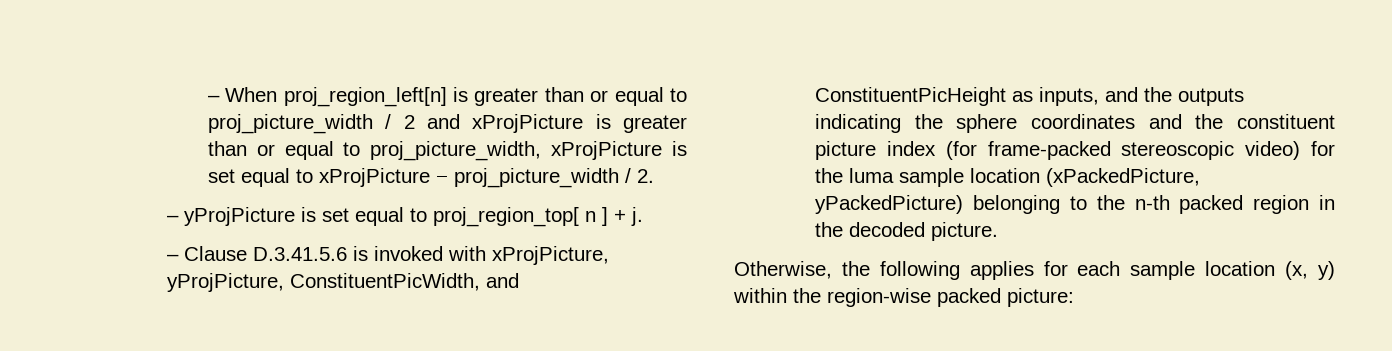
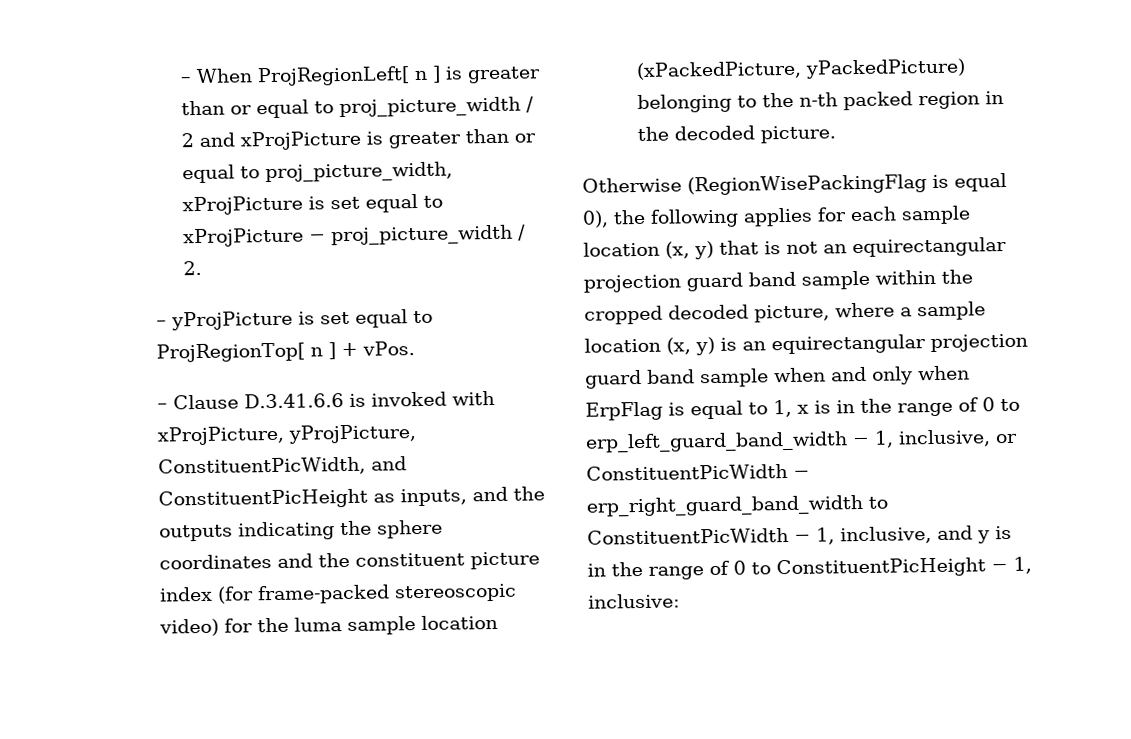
[283,87,447,107] proj_region_left[n] -> [256,65,441,87] ProjRegionLeft[ n ]
[433,207,580,227] proj_region_top[ -> [155,342,305,363] ProjRegionTop[
[631,207,644,226] j. -> [361,341,415,356] vPos.
[253,247,348,261] D.3.41.5.6 -> [243,393,344,409] D.3.41.6.6
[734,261,832,279] Otherwise, -> [582,172,1007,196] [582,210,609,228] Otherwise (RegionWisePackingFlag is equal 0),
[733,288,1074,307] within the region-wise packed picture: -> [719,236,1007,258] [583,269,973,293] [584,301,986,325] [584,333,1028,356] [585,365,970,389] [585,397,1020,421] [585,429,1018,453] [586,463,810,481] [586,494,888,517] [587,525,1012,545] [587,556,1032,580] [588,593,680,609] that is not an equirectangular projection guard band sample within the cropped decoded picture, where a sample location (x, y) is an equirectangular projection guard band sample when and only when ErpFlag is equal to 1, x is in the range of 0 to erp_left_guard_band_width − 1, inclusive, or ConstituentPicWidth − erp_right_guard_band_width to ConstituentPicWidth − 1, inclusive, and y is in the range of 0 to ConstituentPicHeight − 1, inclusive:

